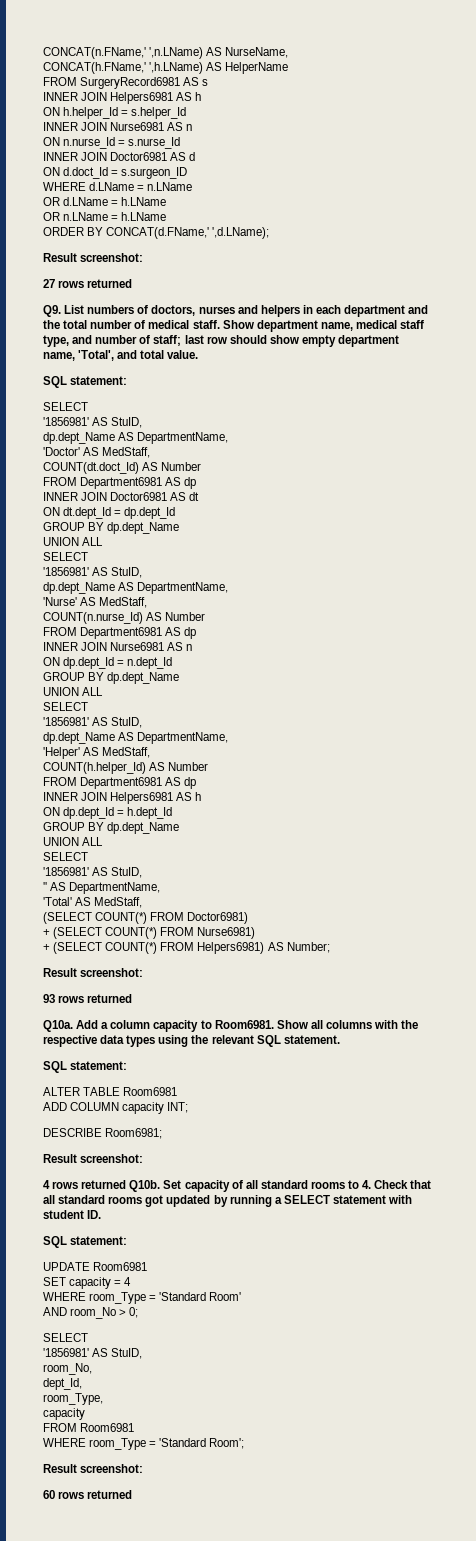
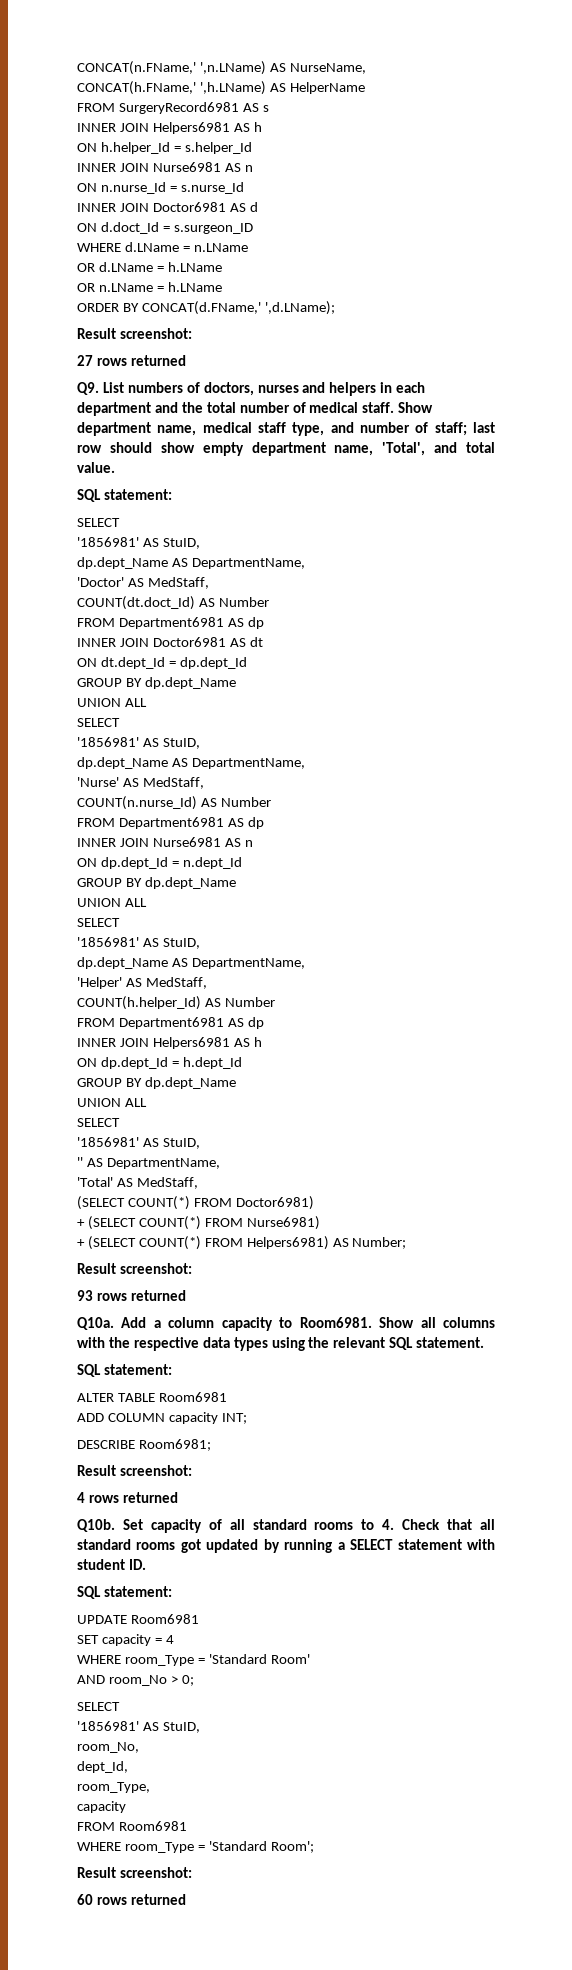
(127, 1184) none -> (178, 1497) //

